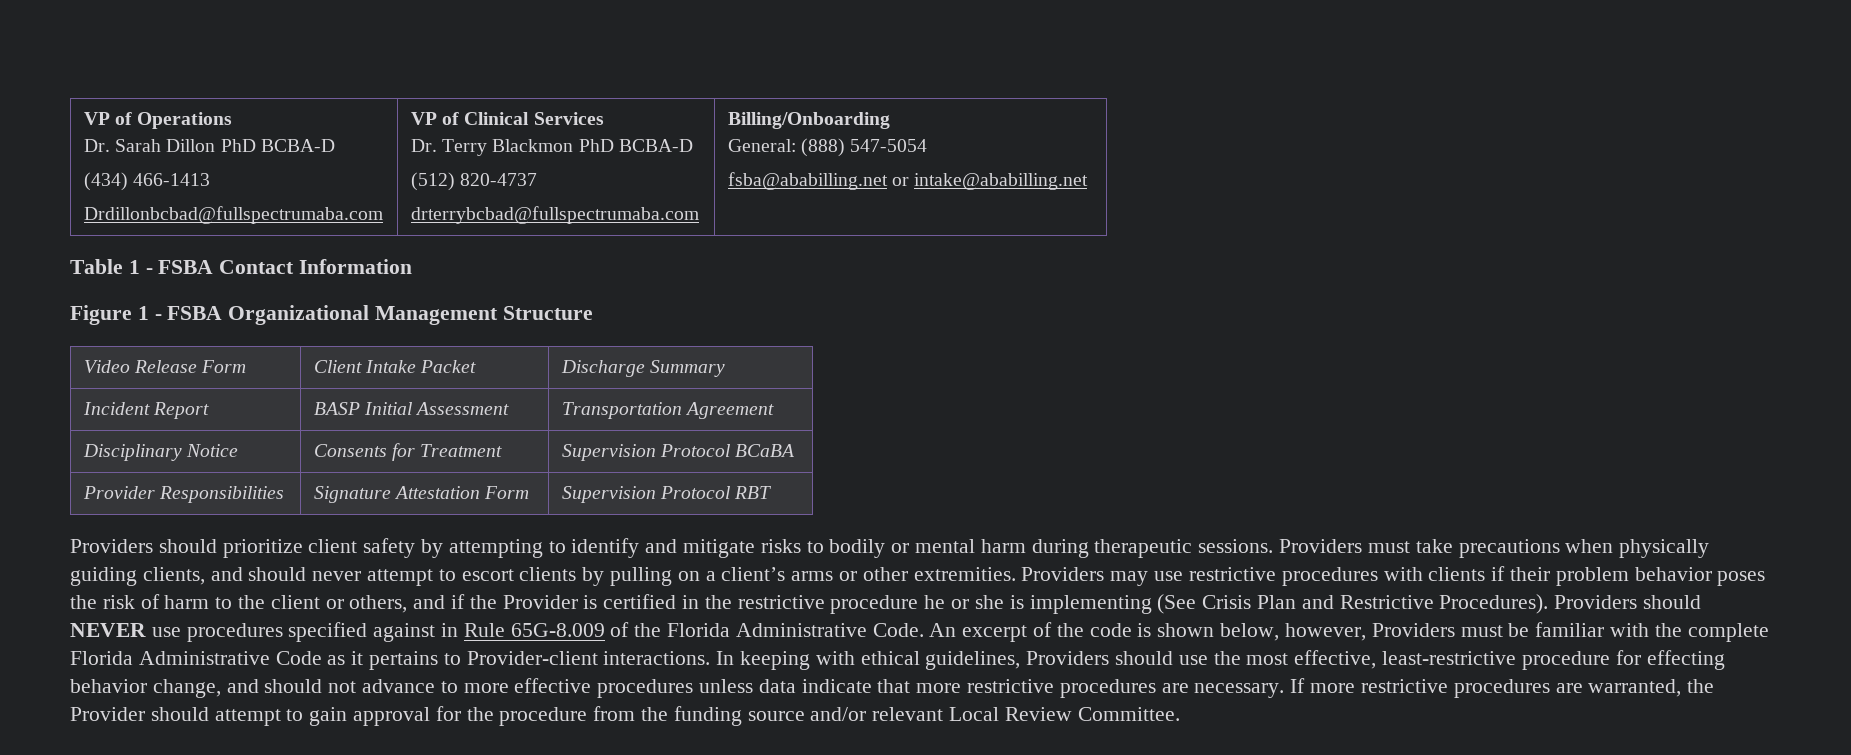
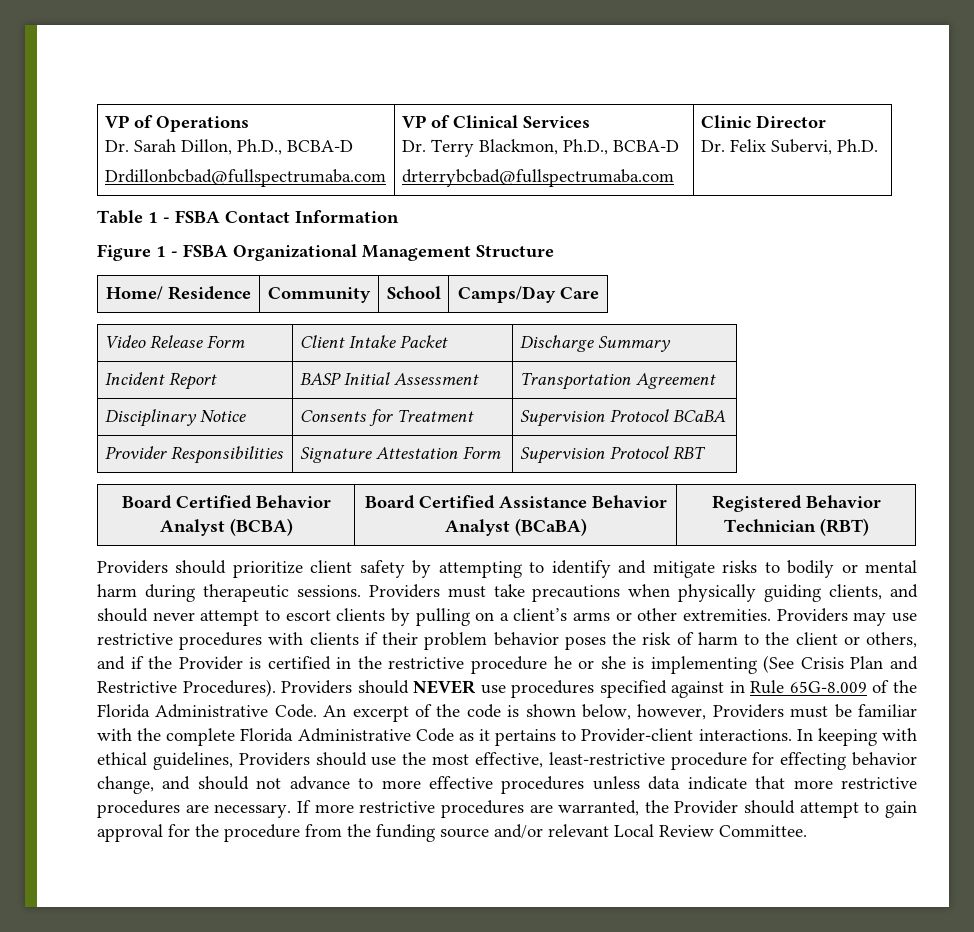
[166,139,335,152] [83,172,211,191] Dillon PhD BCBA-D // (434) 466-1413 -> [180,139,353,155] Dillon, Ph.D., BCBA-D
[492,139,693,152] [410,172,538,191] Blackmon PhD BCBA-D // (512) 820-4737 -> [478,139,679,155] Blackmon, Ph.D., BCBA-D
[727,112,890,129] [727,138,928,157] [727,172,1089,190] Billing/Onboarding // General: (888) 547-5054 // fsba@ababilling.net or intake@ababilling.net -> [700,115,826,128] [700,139,878,155] Clinic Director // Dr. Felix Subervi, Ph.D.
(593, 313) none -> [106,286,251,300] [268,287,371,303] [386,286,441,299] [457,286,599,303] // Home/ Residence | Community | School | Camps/Day Care
(772, 492) none -> [121,495,331,509] [159,518,293,536] [364,495,667,509] [444,518,587,536] [711,495,881,512] [723,518,869,536] // Board Certified Behavior Analyst (BCBA) | Board Certified Assistance Behavior Analyst (BCaBA) | Registered Behavior Technician (RBT)

